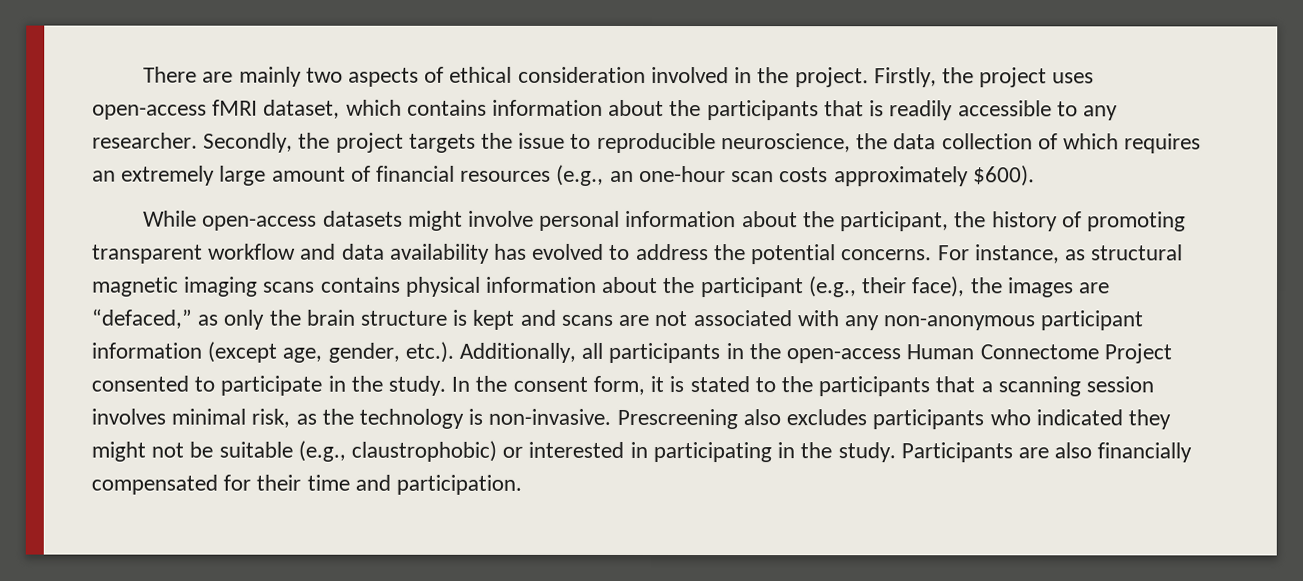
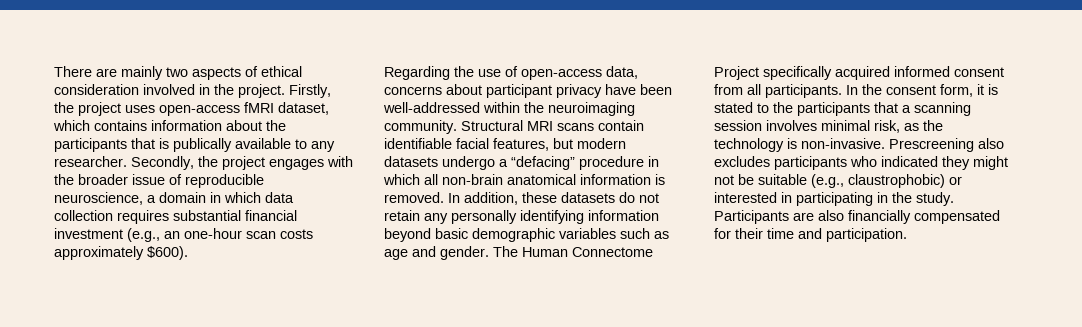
[889,100,1052,121] readily accessible -> [173,138,291,152] publically available
[408,132,1202,154] [92,165,552,186] targets the issue to reproducible neuroscience, the data collection of which requires an extremely large amount of financial resources -> [269,156,353,170] [54,174,264,188] [54,192,294,205] [54,210,297,224] [54,228,123,239] engages with the broader issue of reproducible neuroscience, a domain in which data collection requires substantial financial investment
[143,210,1186,232] [92,243,1184,265] [91,276,1110,298] [91,308,1144,331] [91,341,1172,364] [91,375,447,396] While open-access datasets might involve personal information about the participant, the history of promoting transparent workflow and data availability has evolved to address the potential concerns. For instance, as structural magnetic imaging scans contains physical information about the participant (e.g., their face), the images are “defaced,” as only the brain structure is kept and scans are not associated with any non-anonymous participant information (except age, gender, etc.). Additionally, all participants in the open-access Human Connectome Project consented to participate in the study. -> [384,66,638,80] [384,84,672,98] [383,102,635,116] [384,120,644,134] [384,138,626,151] [384,156,659,170] [383,174,665,185] [384,192,659,205] [384,210,659,224] [384,228,669,242] [384,246,653,260] [714,66,1004,80] [714,84,842,98] Regarding the use of open-access data, concerns about participant privacy have been well-addressed within the neuroimaging community. Structural MRI scans contain identifiable facial features, but modern datasets undergo a “defacing” procedure in which all non-brain anatomical information is removed. In addition, these datasets do not retain any personally identifying information beyond basic demographic variables such as age and gender. The Human Connectome Project specifically acquired informed consent from all participants.

